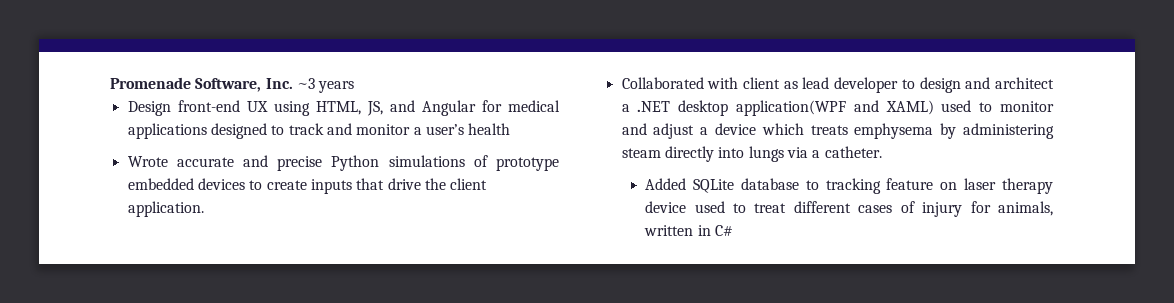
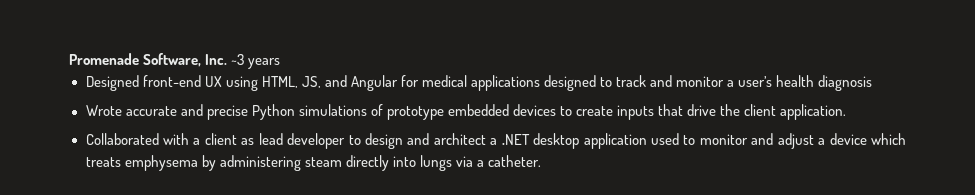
[127,101,171,116] Design -> [85,75,139,91] Designed
(511, 129) none -> [818,75,873,91] diagnosis
(739, 83) none -> [193,138,201,145] a
[736,100,934,116] application(WPF and XAML) -> [583,133,647,149] application
[645,178,1053,194] [645,201,1053,217] [644,225,733,236] // Added SQLite database to tracking feature on laser therapy device used to treat different cases of injury for animals, written in C# -> (542, 161) none

